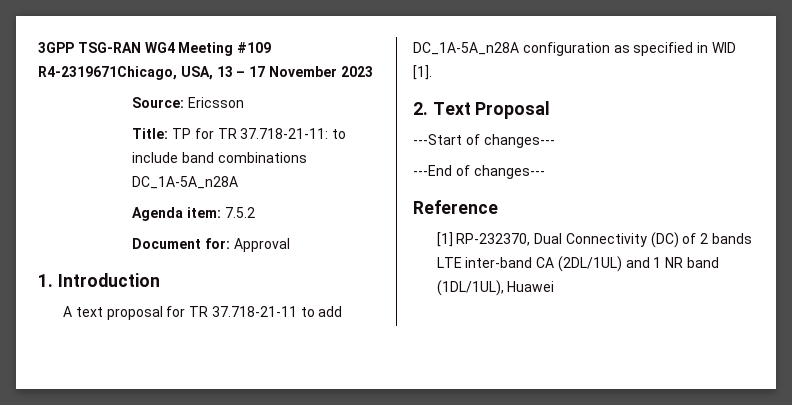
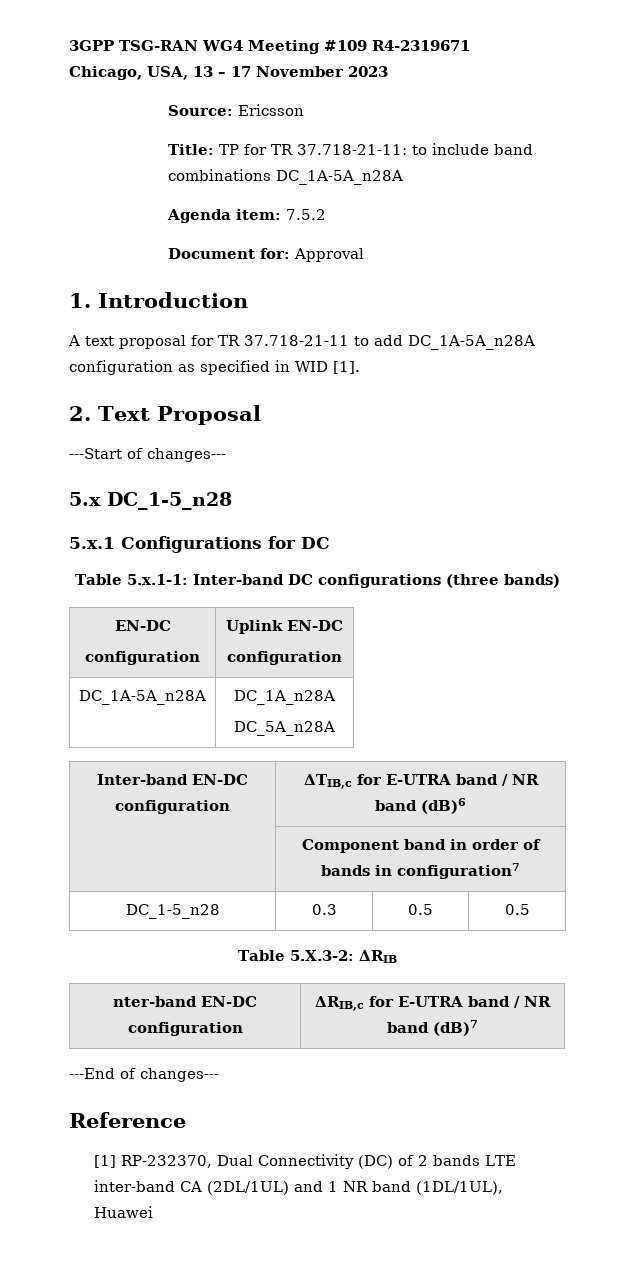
[38,66,177,80] R4-2319671Chicago, -> [372,40,470,51] [69,66,142,80] R4-2319671 // Chicago,
(555, 141) none -> [69,492,232,510] [69,536,330,553] [75,574,560,588] [114,620,171,631] [85,651,200,665] [226,620,343,634] [227,651,342,665] [79,690,206,705] [234,690,335,705] [234,721,335,736] [97,774,248,785] [115,800,230,814] [303,774,539,789] [375,798,466,814] [302,839,541,853] [321,863,520,879] [125,904,220,919] [311,904,337,915] [408,904,433,915] [504,904,530,915] [238,950,397,963] [113,996,257,1007] [127,1022,243,1036] [315,996,551,1011] [387,1020,478,1036] // 5.x DC_1-5_n28 // 5.x.1 Configurations for DC // Table 5.x.1-1: Inter-band DC configurations (three bands) // EN-DC // configuration | Uplink EN-DC // configuration // DC_1A-5A_n28A | DC_1A_n28A // DC_5A_n28A // Inter-band EN-DC configuration | ΔTIB,c for E-UTRA band / NR band (dB)6 // | Component band in order of bands in configuration7 // DC_1-5_n28 | 0.3 | 0.5 | 0.5 // Table 5.X.3-2: ΔRIB // nter-band EN-DC configuration | ΔRIB,c for E-UTRA band / NR band (dB)7

